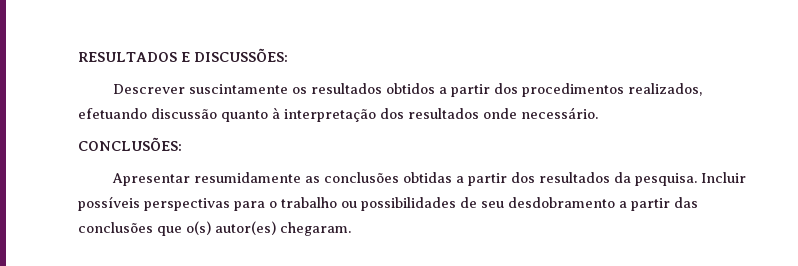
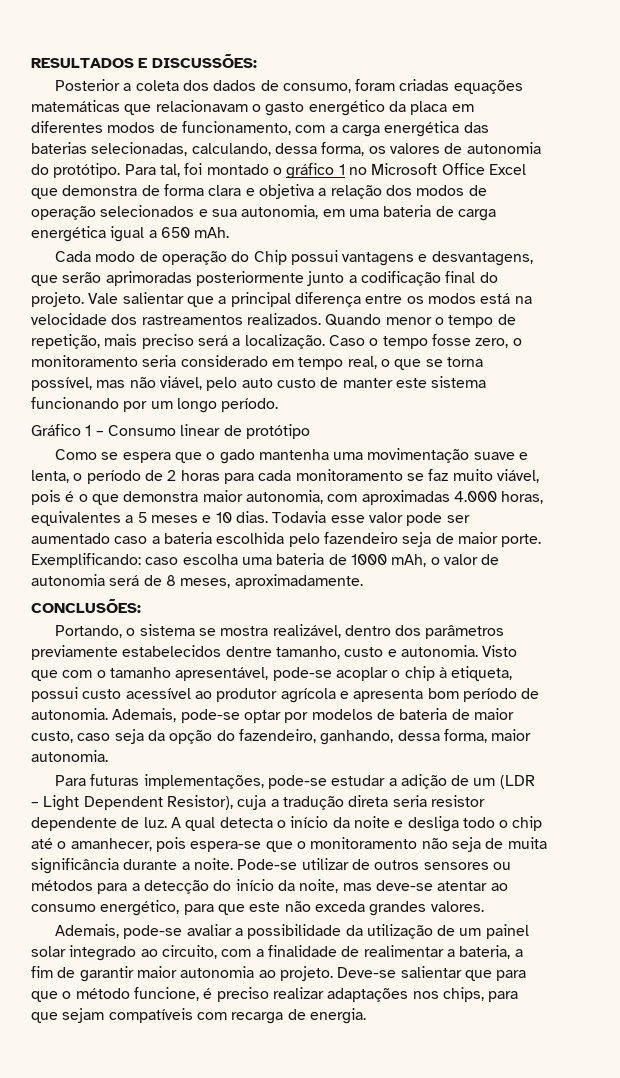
[113,83,703,97] [78,107,598,122] [78,137,182,151] [112,172,747,186] [78,196,698,211] [78,221,351,236] Descrever suscintamente os resultados obtidos a partir dos procedimentos realizados, efetuando discussão quanto à interpretação dos resultados onde necessário. // CONCLUSÕES: // Apresentar resumidamente as conclusões obtidas a partir dos resultados da pesquisa. Incluir possíveis perspectivas para o trabalho ou possibilidades de seu desdobramento a partir das conclusões que o(s) autor(es) chegaram. -> [54,79,523,94] [31,100,474,116] [31,121,489,137] [31,142,541,156] [31,163,526,179] [31,184,487,199] [31,205,496,221] [31,226,230,242] [54,250,533,266] [31,271,498,286] [31,292,532,307] [31,313,516,328] [31,334,522,349] [31,355,483,370] [31,376,487,391] [31,397,279,413] [31,424,310,439] [54,448,529,464] [31,469,539,484] [31,490,544,505] [31,511,470,526] [31,532,542,547] [31,553,500,568] [31,574,363,589] [31,599,141,613] [54,624,505,639] [31,645,518,660] [31,666,513,681] [31,687,540,703] [31,708,514,723] [31,729,532,745] [31,750,108,762] [54,774,535,789] [31,795,485,811] [31,816,543,832] [31,837,547,852] [31,858,511,874] [31,879,508,894] [31,900,484,916] [54,924,529,939] [31,945,523,961] [31,966,527,982] [31,987,519,1002] [31,1008,366,1024] Posterior a coleta dos dados de consumo, foram criadas equações matemáticas que relacionavam o gasto energético da placa em diferentes modos de funcionamento, com a carga energética das baterias selecionadas, calculando, dessa forma, os valores de autonomia do protótipo. Para tal, foi montado o gráfico 1 no Microsoft Office Excel que demonstra de forma clara e objetiva a relação dos modos de operação selecionados e sua autonomia, em uma bateria de carga energética igual a 650 mAh. // Cada modo de operação do Chip possui vantagens e desvantagens, que serão aprimoradas posteriormente junto a codificação final do projeto. Vale salientar que a principal diferença entre os modos está na velocidade dos rastreamentos realizados. Quando menor o tempo de repetição, mais preciso será a localização. Caso o tempo fosse zero, o monitoramento seria considerado em tempo real, o que se torna possível, mas não viável, pelo auto custo de manter este sistema funcionando por um longo período. // Gráfico 1 – Consumo linear de protótipo // Como se espera que o gado mantenha uma movimentação suave e lenta, o período de 2 horas para cada monitoramento se faz muito viável, pois é o que demonstra maior autonomia, com aproximadas 4.000 horas, equivalentes a 5 meses e 10 dias. Todavia esse valor pode ser aumentado caso a bateria escolhida pelo fazendeiro seja de maior porte. Exemplificando: caso escolha uma bateria de 1000 mAh, o valor de autonomia será de 8 meses, aproximadamente. // CONCLUSÕES: // Portando, o sistema se mostra realizável, dentro dos parâmetros previamente estabelecidos dentre tamanho, custo e autonomia. Visto que com o tamanho apresentável, pode-se acoplar o chip à etiqueta, possui custo acessível ao produtor agrícola e apresenta bom período de autonomia. Ademais, pode-se optar por modelos de bateria de maior custo, caso seja da opção do fazendeiro, ganhando, dessa forma, maior autonomia. // Para futuras implementações, pode-se estudar a adição de um (LDR – Light Dependent Resistor), cuja a tradução direta seria resistor dependente de luz. A qual detecta o início da noite e desliga todo o chip até o amanhecer, pois espera-se que o monitoramento não seja de muita significância durante a noite. Pode-se utilizar de outros sensores ou métodos para a detecção do início da noite, mas deve-se atentar ao consumo energético, para que este não exceda grandes valores. // Ademais, pode-se avaliar a possibilidade da utilização de um painel solar integrado ao circuito, com a finalidade de realimentar a bateria, a fim de garantir maior autonomia ao projeto. Deve-se salientar que para que o método funcione, é preciso realizar adaptações nos chips, para que sejam compatíveis com recarga de energia.

